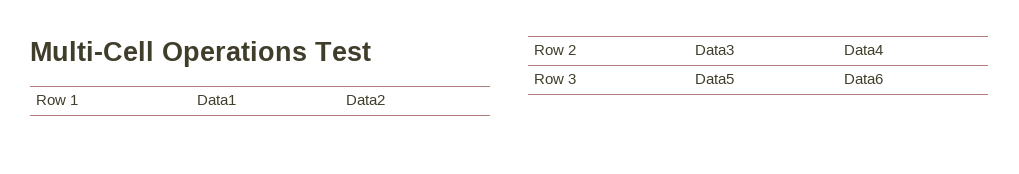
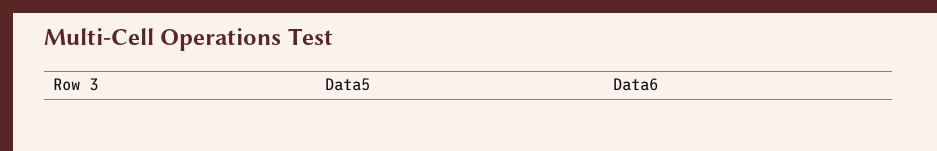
[36,95,79,105] [197,95,237,105] [346,95,386,105] [534,45,577,55] [695,45,735,55] [844,45,884,55] // Row 1 | Data1 | Data2 // Row 2 | Data3 | Data4 -> (333, 36) none

